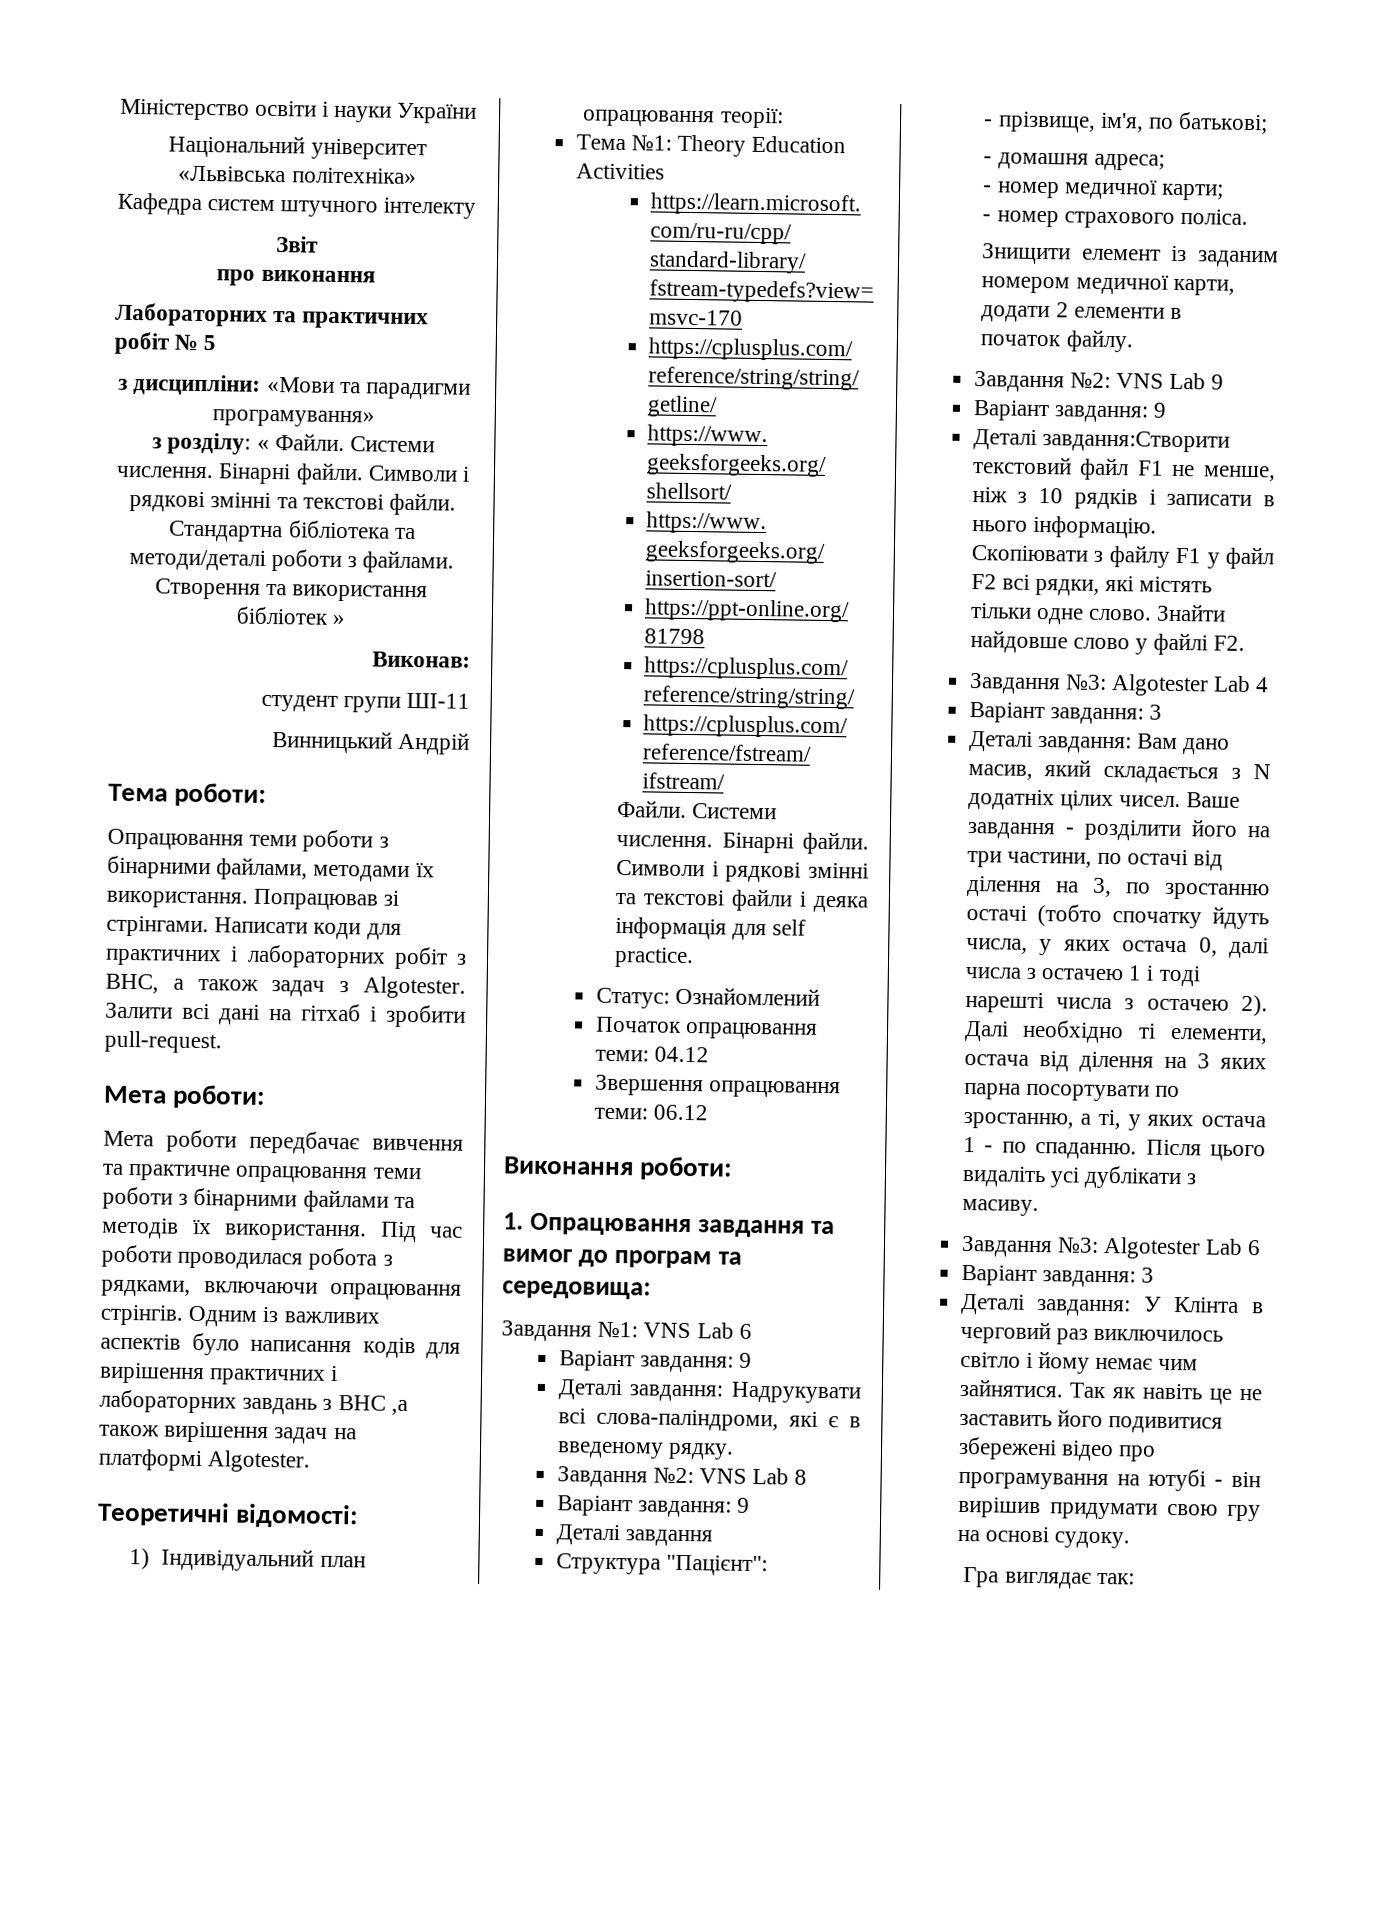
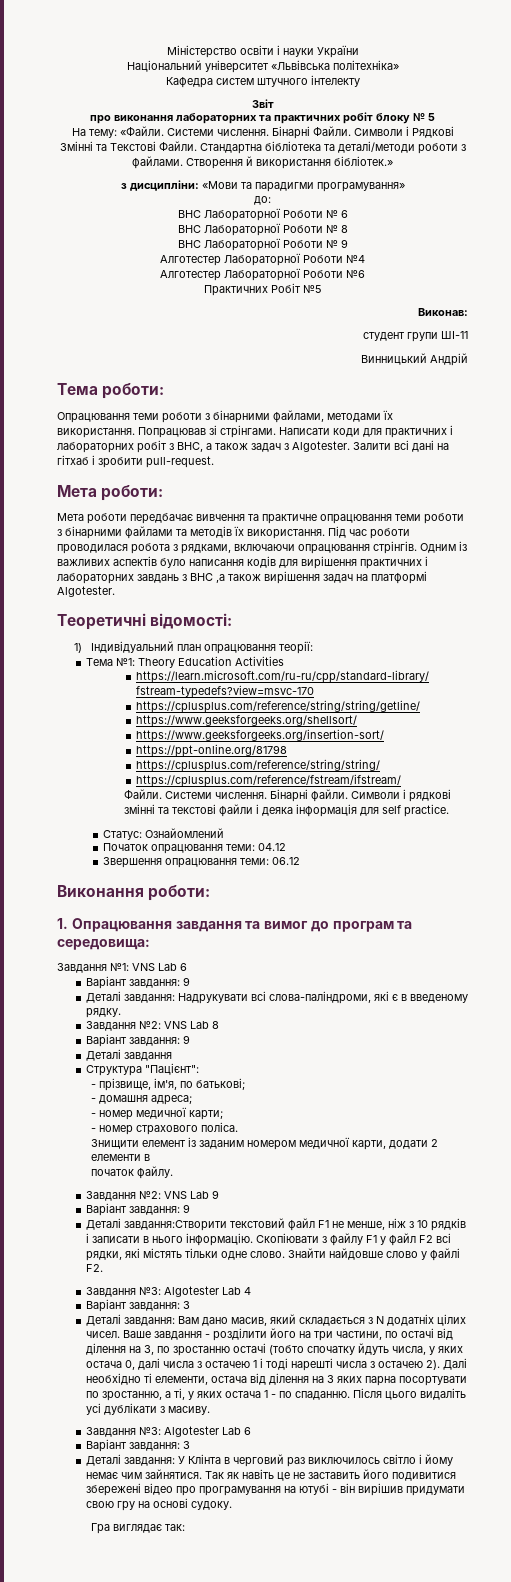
[115,302,268,327] // Лабораторних -> [176,113,257,124] лабораторних
(170, 343) none -> [376,113,410,124] блоку
(217, 343) none -> [71,126,454,139] [59,141,466,154] [132,156,393,169] // На тему: «Файли. Системи числення. Бінарні Файли. Символи і Рядкові Змінні та Текстові Файли. Стандартна бібліотека та деталі/методи роботи з файлами. Створення й використання бібліотек.»
[152,432,435,455] [116,462,470,486] [129,490,456,516] [168,520,416,543] [128,548,455,574] [154,578,429,603] [235,606,346,626] з розділу: « Файли. Системи числення. Бінарні файли. Символи і рядкові змінні та текстові файли. Стандартна бібліотека та методи/деталі роботи з файлами. Створення та використання бібліотек » -> [254,196,271,205] [177,208,348,221] [177,223,348,236] [177,238,348,251] [160,253,365,266] [160,268,365,281] [203,283,322,296] до: // ВНС Лабораторної Роботи № 6 // ВНС Лабораторної Роботи № 8 // ВНС Лабораторної Роботи № 9 // Алготестер Лабораторної Роботи №4 // Алготестер Лабораторної Роботи №6 // Практичних Робіт №5

